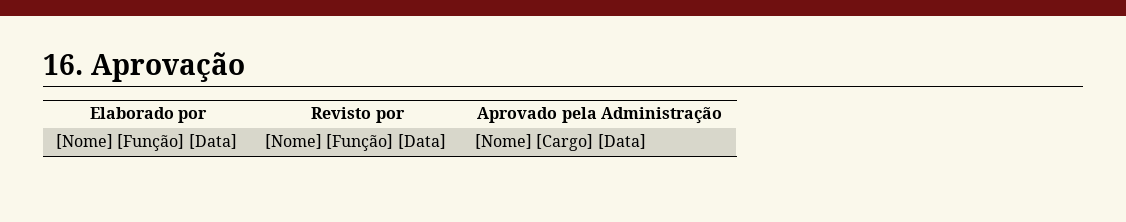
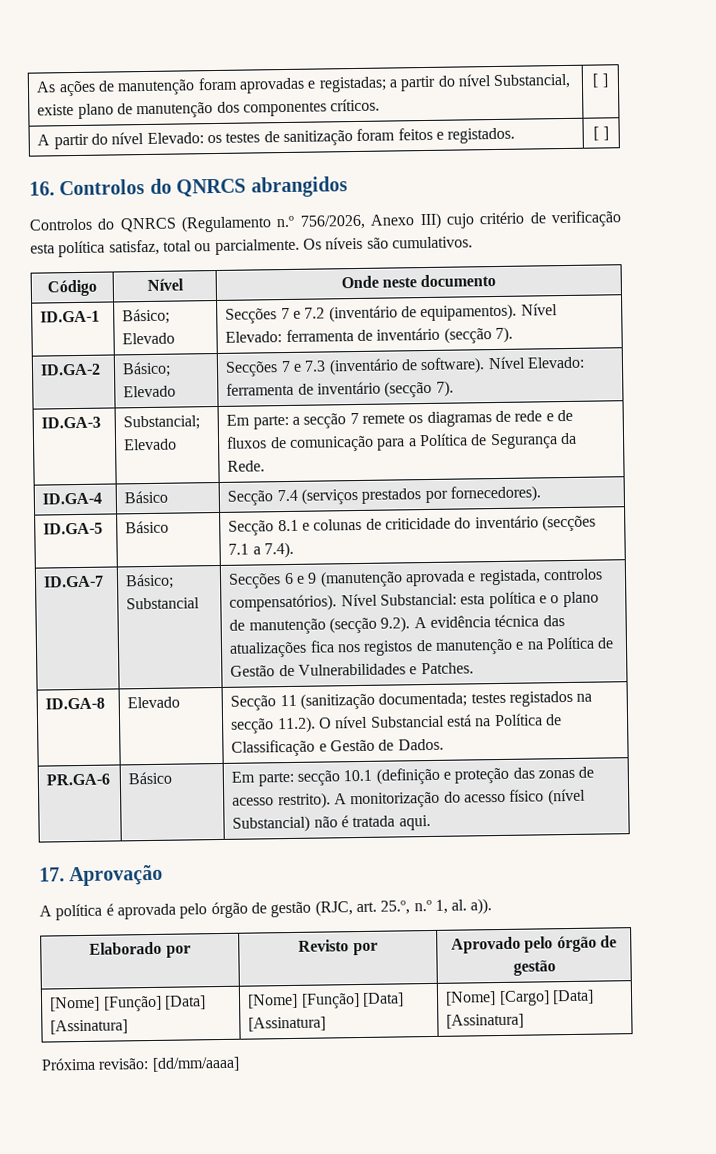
[43,52,245,82] 16. Aprovação -> [36,73,572,97] [37,98,381,119] [592,73,609,88] [37,127,516,150] [593,126,609,141] [29,176,348,198] [29,210,623,233] [30,236,473,258] [47,279,97,297] [146,278,184,291] [340,273,497,289] [40,310,101,323] [122,308,171,325] [122,332,176,345] [225,303,558,324] [225,326,513,344] [40,363,102,376] [122,361,172,378] [123,385,177,398] [225,356,585,377] [226,380,454,398] [41,416,102,429] [123,415,201,431] [124,438,178,451] [226,409,573,430] [226,432,577,452] [227,460,266,472] [42,492,103,505] [124,490,169,504] [227,485,541,506] [43,522,104,535] [125,520,170,534] [228,514,596,536] [228,541,295,559] [43,575,105,588] [125,573,175,590] [126,597,201,610] [228,568,603,589] [229,591,599,612] [229,614,565,635] [229,636,615,658] [230,662,474,677] [45,697,106,710] [127,696,181,709] [230,690,593,711] [231,713,562,734] [231,738,444,757] [46,773,111,786] [128,771,173,785] [231,766,595,787] [232,788,586,810] [232,814,431,833] [39,864,164,887] [39,898,493,921] As ações de manutenção foram aprovadas e registadas; a partir do nível Substancial, existe plano de manutenção dos componentes críticos. | [ ] // A partir do nível Elevado: os testes de sanitização foram feitos e registados. | [ ] // 16. Controlos do QNRCS abrangidos // Controlos do QNRCS (Regulamento n.º 756/2026, Anexo III) cujo critério de verificação esta política satisfaz, total ou parcialmente. Os níveis são cumulativos. // Código | Nível | Onde neste documento // ID.GA-1 | Básico; Elevado | Secções 7 e 7.2 (inventário de equipamentos). Nível Elevado: ferramenta de inventário (secção 7). // ID.GA-2 | Básico; Elevado | Secções 7 e 7.3 (inventário de software). Nível Elevado: ferramenta de inventário (secção 7). // ID.GA-3 | Substancial; Elevado | Em parte: a secção 7 remete os diagramas de rede e de fluxos de comunicação para a Política de Segurança da Rede. // ID.GA-4 | Básico | Secção 7.4 (serviços prestados por fornecedores). // ID.GA-5 | Básico | Secção 8.1 e colunas de criticidade do inventário (secções 7.1 a 7.4). // ID.GA-7 | Básico; Substancial | Secções 6 e 9 (manutenção aprovada e registada, controlos compensatórios). Nível Substancial: esta política e o plano de manutenção (secção 9.2). A evidência técnica das atualizações fica nos registos de manutenção e na Política de Gestão de Vulnerabilidades e Patches. // ID.GA-8 | Elevado | Secção 11 (sanitização documentada; testes registados na secção 11.2). O nível Substancial está na Política de Classificação e Gestão de Dados. // PR.GA-6 | Básico | Em parte: secção 10.1 (definição e proteção das zonas de acesso restrito). A monitorização do acesso físico (nível Substancial) não é tratada aqui. // 17. Aprovação // A política é aprovada pelo órgão de gestão (RJC, art. 25.º, n.º 1, al. a)).
[561,107,722,124] [55,134,237,151] [264,134,446,151] pela Administração // [Nome] [Função] [Data] | [Nome] [Função] [Data] -> [524,935,617,953] [512,960,556,976] [49,995,207,1012] [50,1019,129,1035] [247,992,405,1009] [248,1016,327,1032] pelo órgão de gestão // [Nome] [Função] [Data] [Assinatura] | [Nome] [Função] [Data] [Assinatura]
(646, 141) none -> [446,1013,525,1029] [41,1056,240,1072] [Assinatura] // Próxima revisão: [dd/mm/aaaa]

